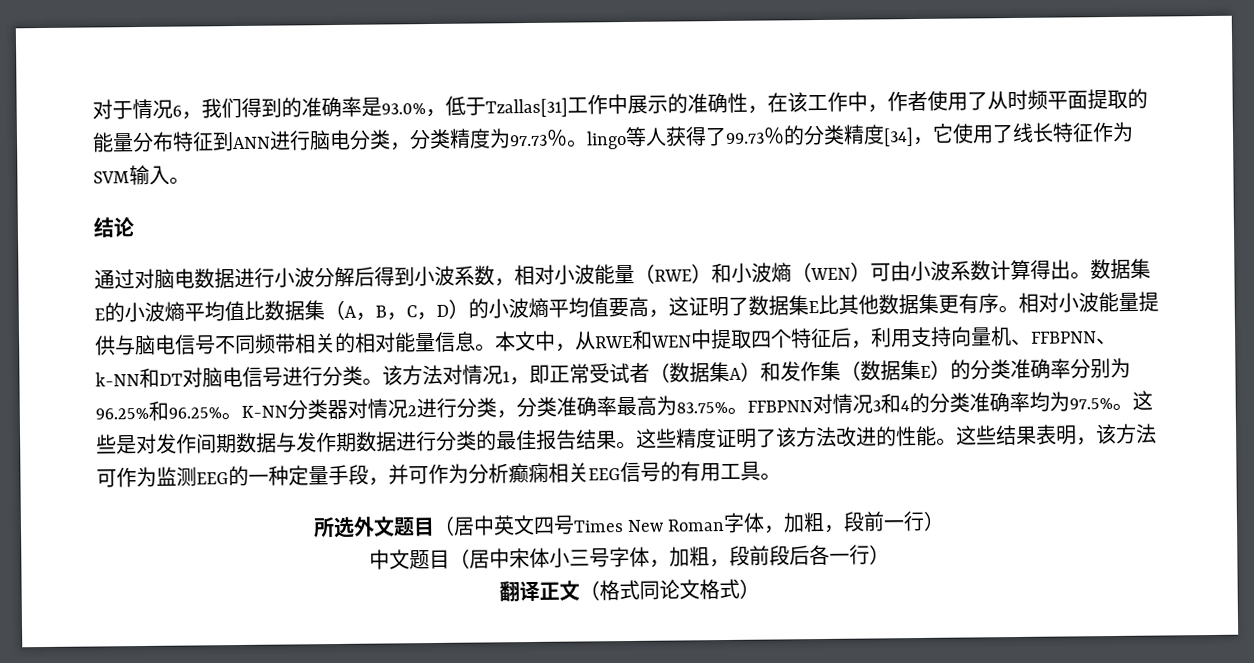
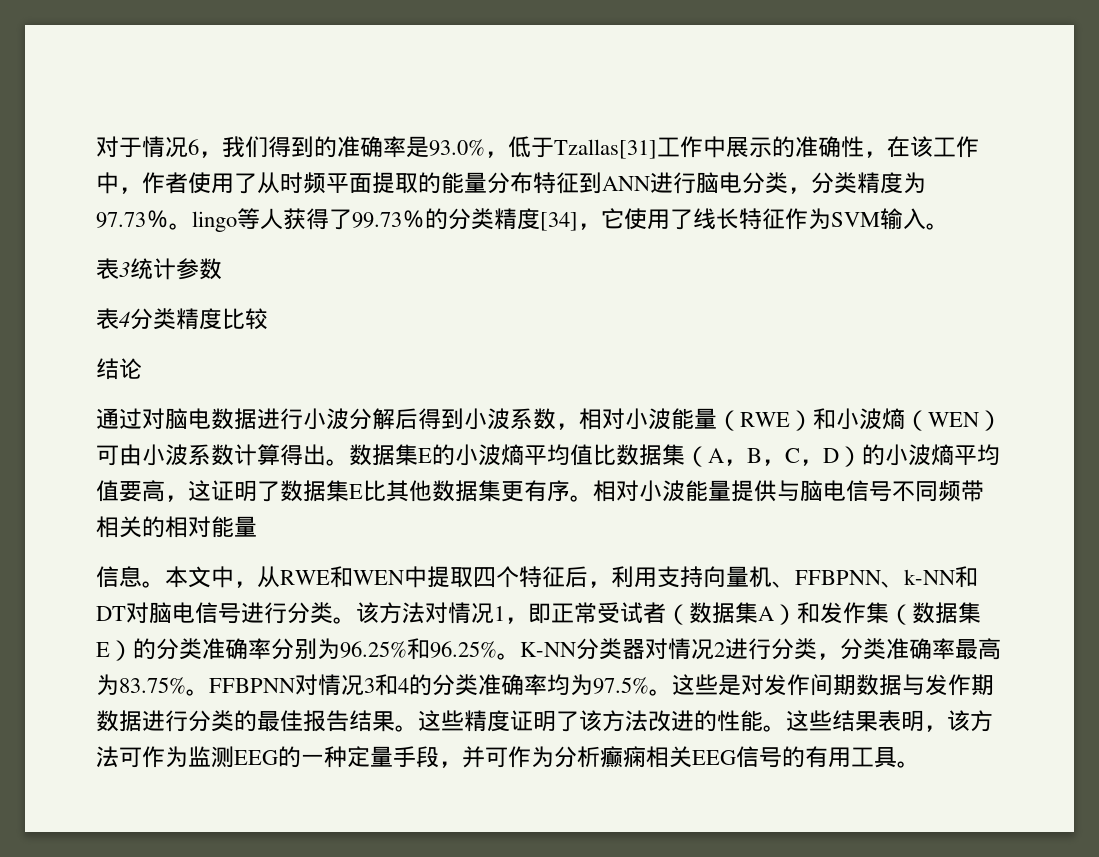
(190, 180) none -> [96,258,222,280] [96,308,268,330] // 表3统计参数 // 表4分类精度比较
(436, 342) none -> (257, 526) //
[312,510,946,539] [369,544,890,570] [499,578,760,602] // 所选外文题目（居中英文四号Times New Roman字体，加粗，段前一行） // 中文题目（居中宋体小三号字体，加粗，段前段后各一行） // 翻译正文（格式同论文格式） -> (920, 764) none

